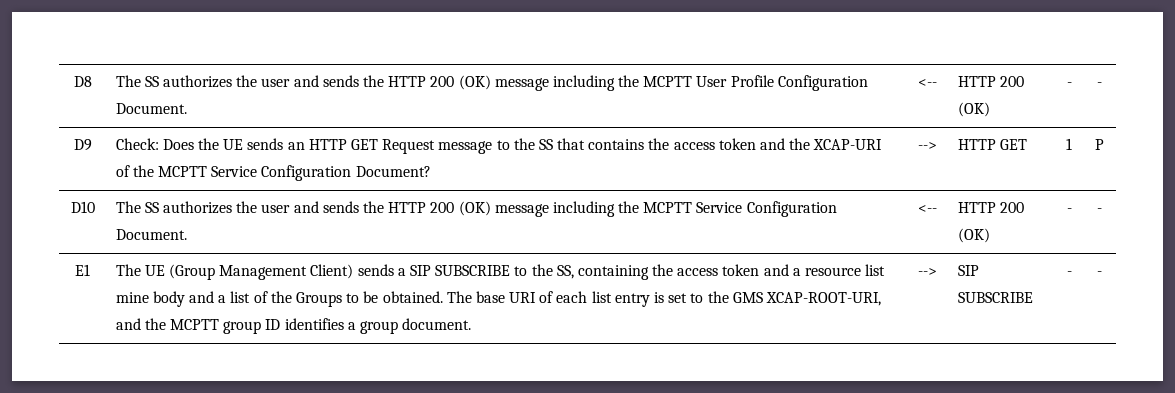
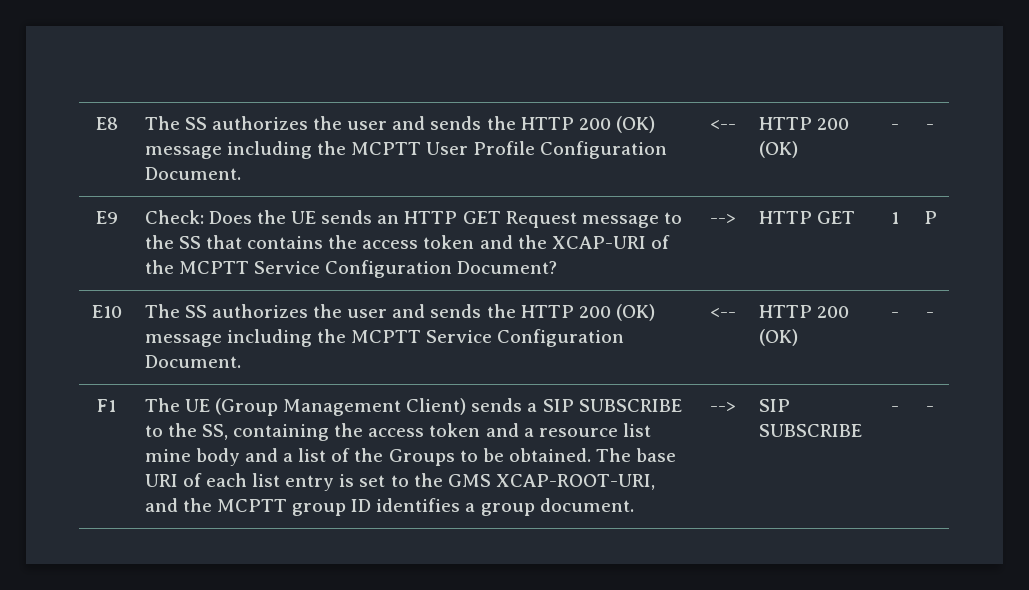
[73,76,92,87] D8 -> [95,117,118,130] E8
[73,139,92,151] D9 -> [95,211,118,224] E9
[70,201,95,213] D10 -> [91,305,122,318] E10
[75,264,90,276] E1 -> [97,399,116,412] F1

